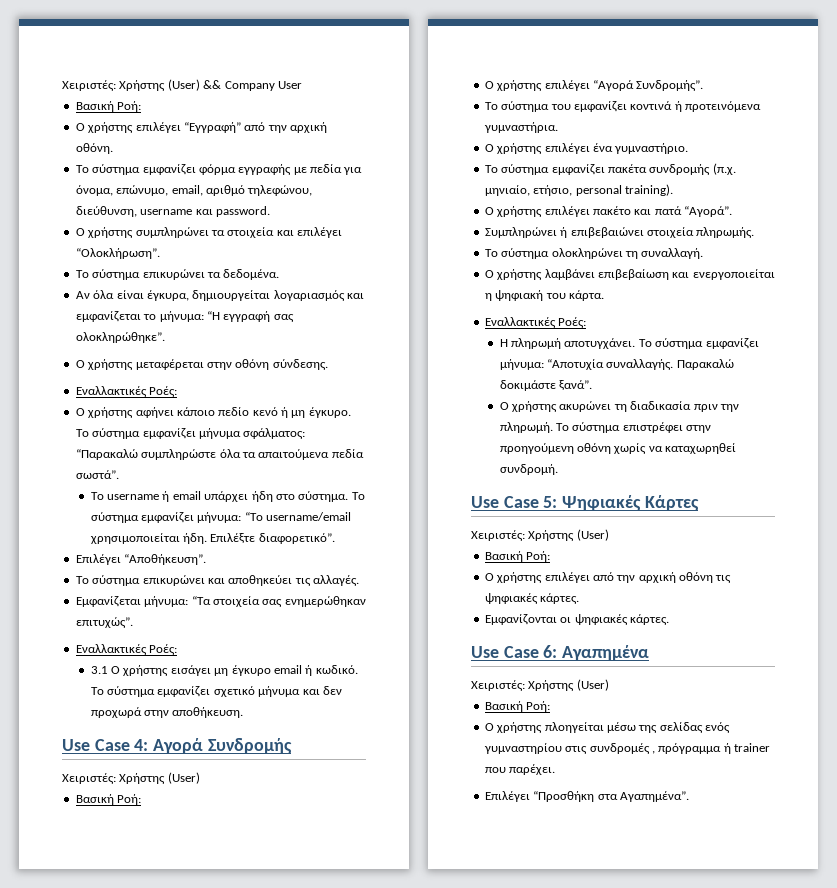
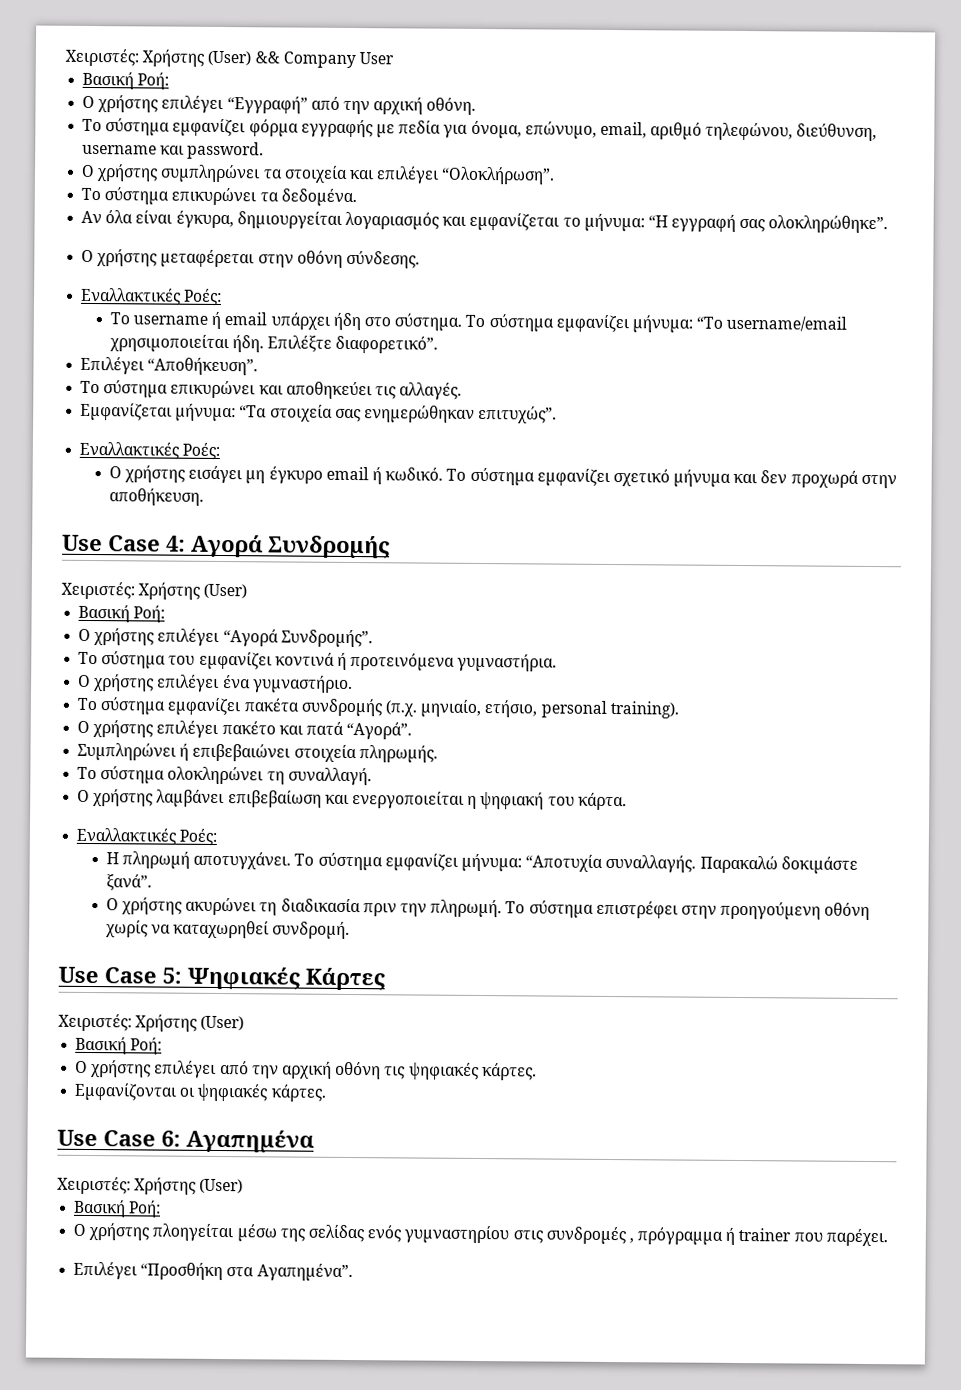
[75,407,351,418] [75,428,306,439] [75,449,364,460] [75,470,119,479] // Ο χρήστης αφήνει κάποιο πεδίο κενό ή μη έγκυρο. Το σύστημα εμφανίζει μήνυμα σφάλματος: “Παρακαλώ συμπληρώστε όλα τα απαιτούμενα πεδία σωστά”. -> (223, 297) none
[90,666,108,674] 3.1 -> (221, 451) none

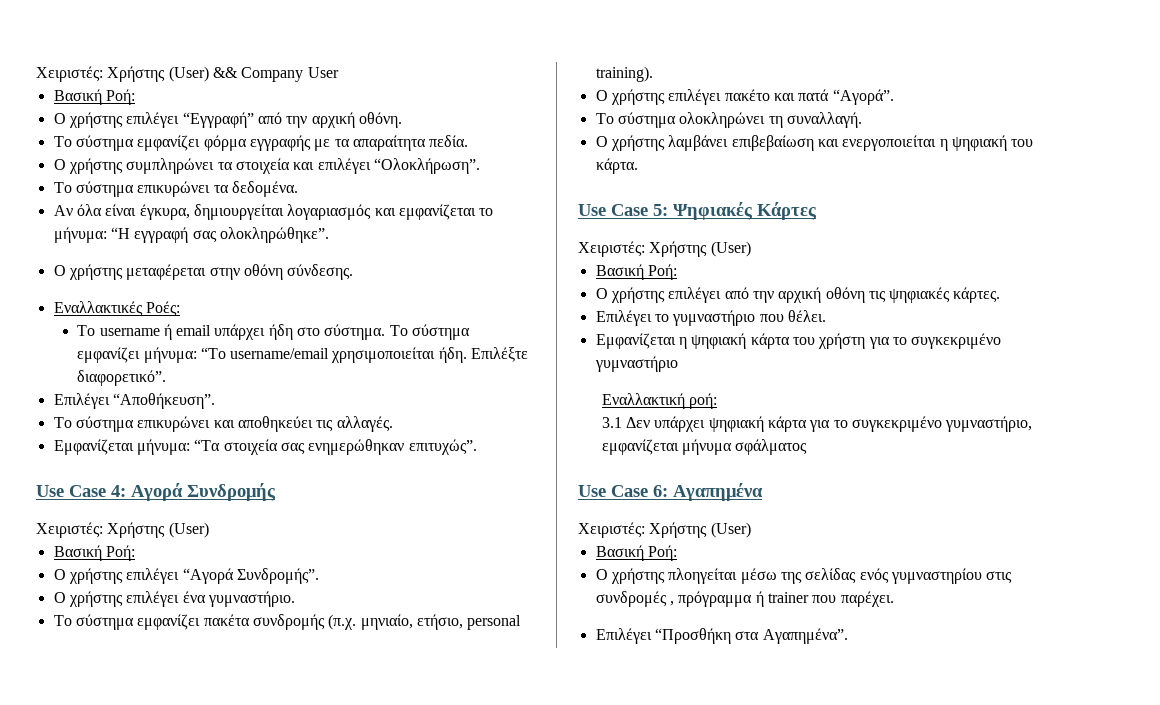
[398,120,878,142] [82,141,265,160] πεδία για όνομα, επώνυμο, email, αριθμό τηλεφώνου, διεύθυνση, username και password. -> [334,135,469,151] τα απαραίτητα πεδία.
[79,441,221,460] [108,465,897,489] [108,488,204,506] // Εναλλακτικές Ροές: // Ο χρήστης εισάγει μη έγκυρο email ή κωδικό. Το σύστημα εμφανίζει σχετικό μήνυμα και δεν προχωρά στην αποθήκευση. -> (477, 447) none
[78,651,558,672] // Το σύστημα του εμφανίζει κοντινά ή προτεινόμενα γυμναστήρια. -> (319, 576) none
[77,742,438,763] // Συμπληρώνει ή επιβεβαιώνει στοιχεία πληρωμής. -> (894, 97) none
[76,827,218,846] [105,851,858,874] [105,873,152,891] [105,897,871,920] [104,920,351,940] // Εναλλακτικές Ροές: // Η πληρωμή αποτυγχάνει. Το σύστημα εμφανίζει μήνυμα: “Αποτυχία συναλλαγής. Παρακαλώ δοκιμάστε ξανά”. // Ο χρήστης ακυρώνει τη διαδικασία πριν την πληρωμή. Το σύστημα επιστρέφει στην προηγούμενη οθόνη χωρίς να καταχωρηθεί συνδρομή. -> (638, 166) none
[74,1082,327,1102] Εμφανίζονται οι ψηφιακές κάρτες. -> [595,310,826,326] [595,333,1002,349] [594,356,678,372] [601,393,717,409] [601,416,1033,432] [601,439,808,455] Επιλέγει το γυμναστήριο που θέλει. // Εμφανίζεται η ψηφιακή κάρτα του χρήστη για το συγκεκριμένο γυμναστήριο // Εναλλακτική ροή: // 3.1 Δεν υπάρχει ψηφιακή κάρτα για το συγκεκριμένο γυμναστήριο, εμφανίζεται μήνυμα σφάλματος

